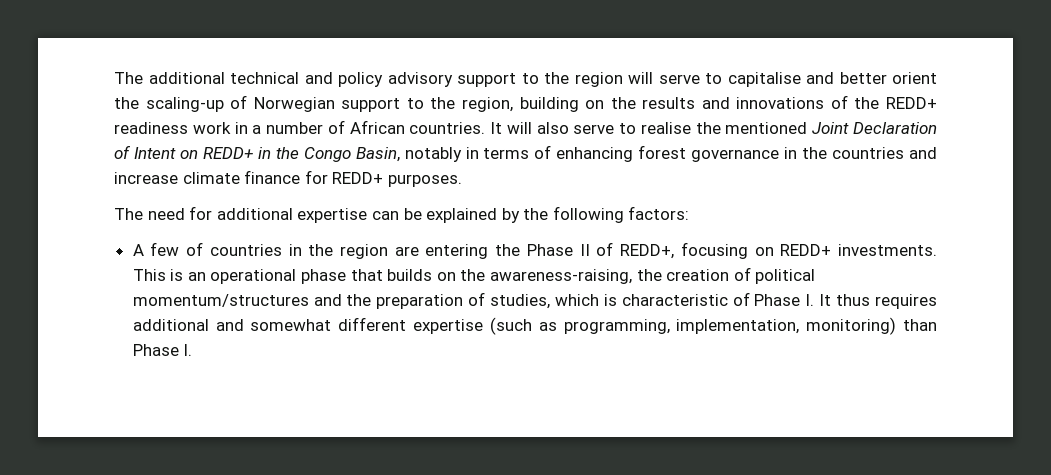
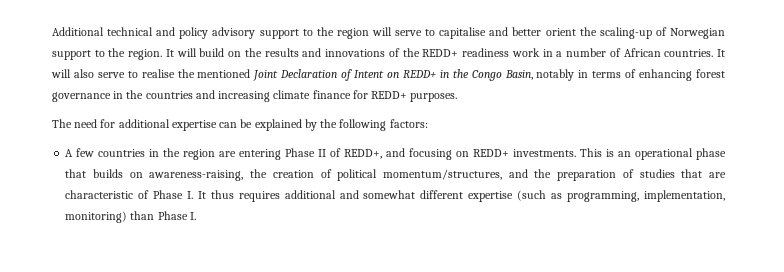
[114,72,225,84] The additional -> [52,27,104,36] Additional
[461,97,579,112] region, building -> [128,48,225,60] region. It will build
[114,172,178,184] increase -> [218,91,271,102] increasing
[186,242,204,256] of -> (95, 152) none
[495,244,521,256] the -> (282, 154) none
(675, 251) none -> [386,148,406,157] and
[460,269,486,281] the -> (143, 175) none
[132,294,309,307] momentum/structures -> [382,169,502,180] momentum/structures,
[490,294,617,309] studies, which is -> [639,169,726,178] studies that are

